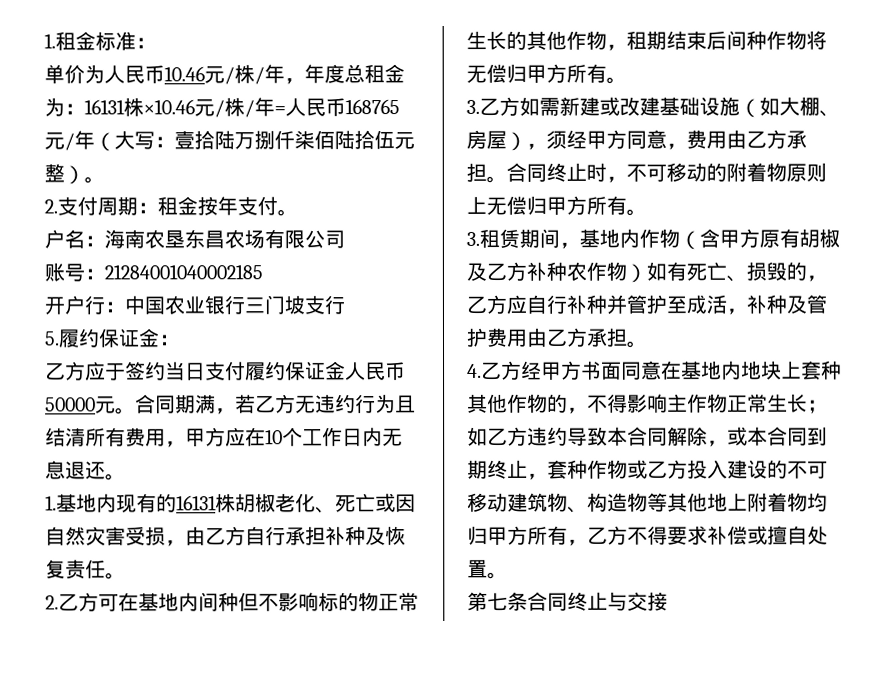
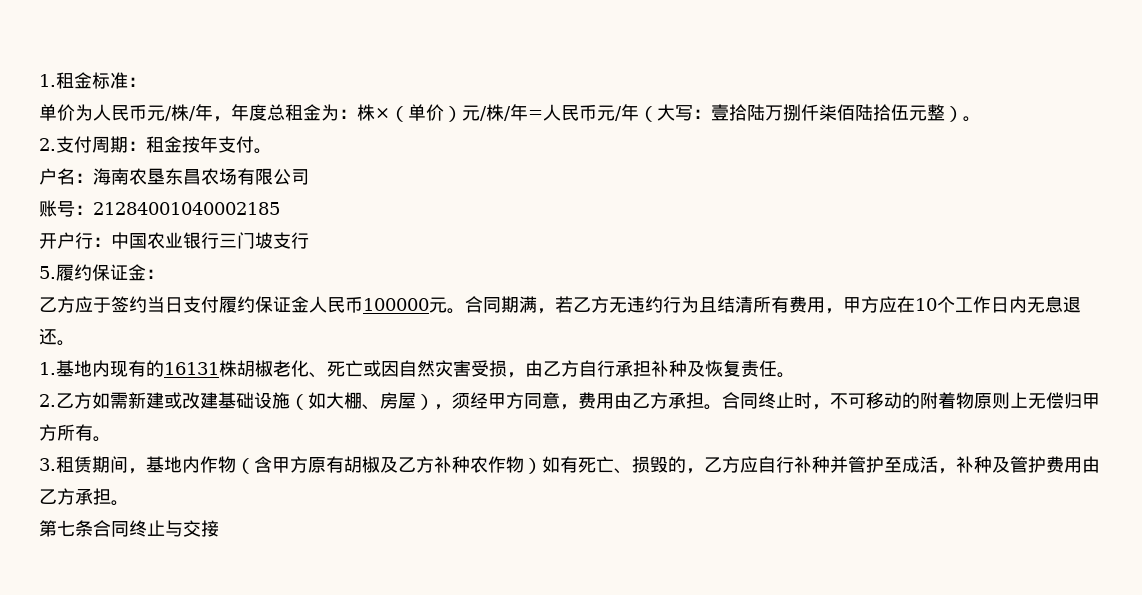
[164,66,205,82] 10.46 -> (147, 112) none
[84,97,195,117] 16131株×10.46 -> [357,104,462,122] 株×（单价）
[345,99,400,115] 168765 -> (597, 112) none
[45,397,96,412] 50000 -> [363,298,429,311] 100000
[98,592,419,612] [466,30,827,51] [466,63,627,84] [466,96,520,116] 可在基地内间种但不影响标的物正常生长的其他作物，租期结束后间种作物将无偿归甲方所有。 // 3.乙方 -> (92, 400) none
[467,360,842,380] [467,393,828,414] [467,426,828,447] [467,459,828,480] [467,492,828,513] [467,525,828,546] [467,559,508,579] // 4.乙方经甲方书面同意在基地内地块上套种其他作物的，不得影响主作物正常生长；如乙方违约导致本合同解除，或本合同到期终止，套种作物或乙方投入建设的不可移动建筑物、构造物等其他地上附着物均归甲方所有，乙方不得要求补偿或擅自处置。 -> (129, 503) none

